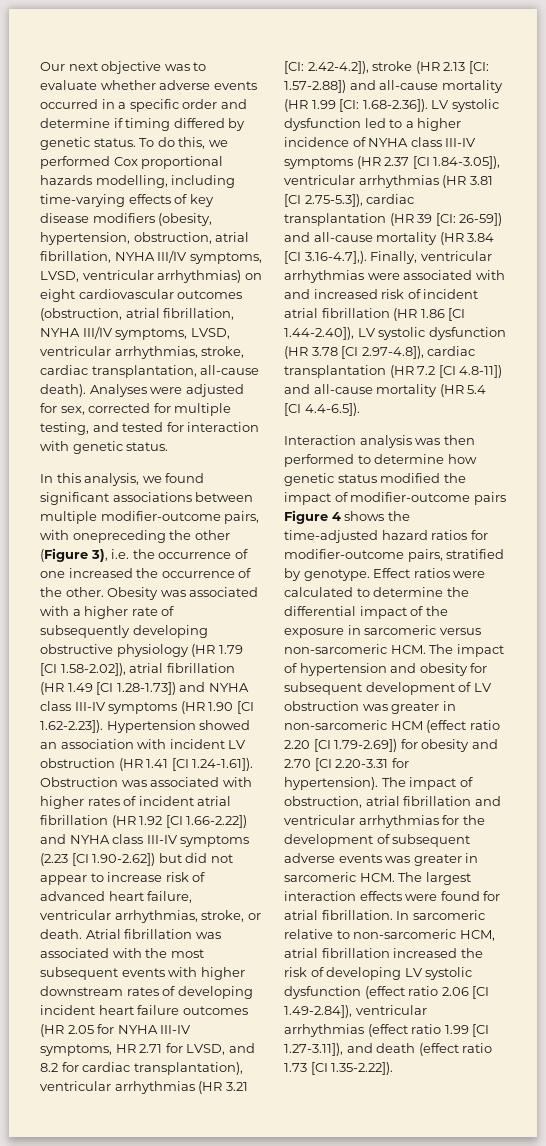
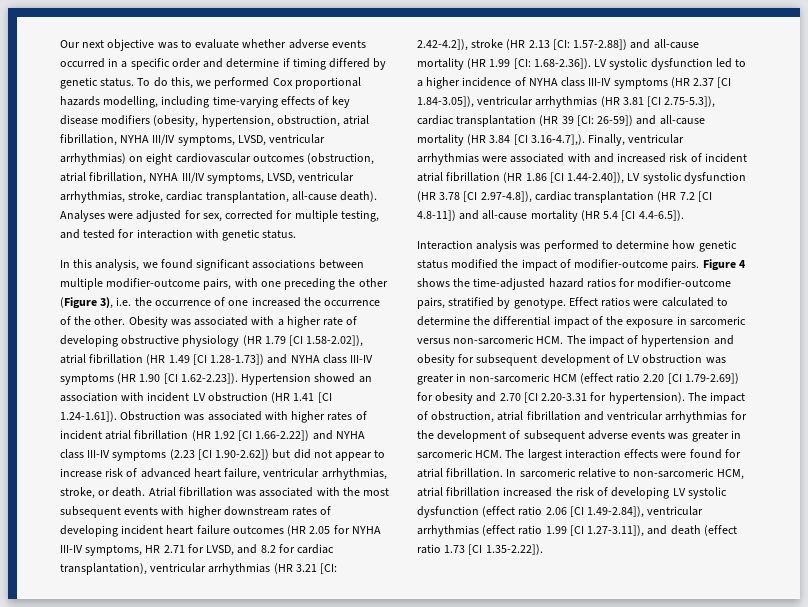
[72,530,166,543] onepreceding -> [260,278,336,290] one preceding
[40,625,130,638] subsequently -> (358, 320) none
[443,435,475,445] then -> (541, 246) none
[473,492,506,505] pairs -> [671,259,700,271] pairs.

